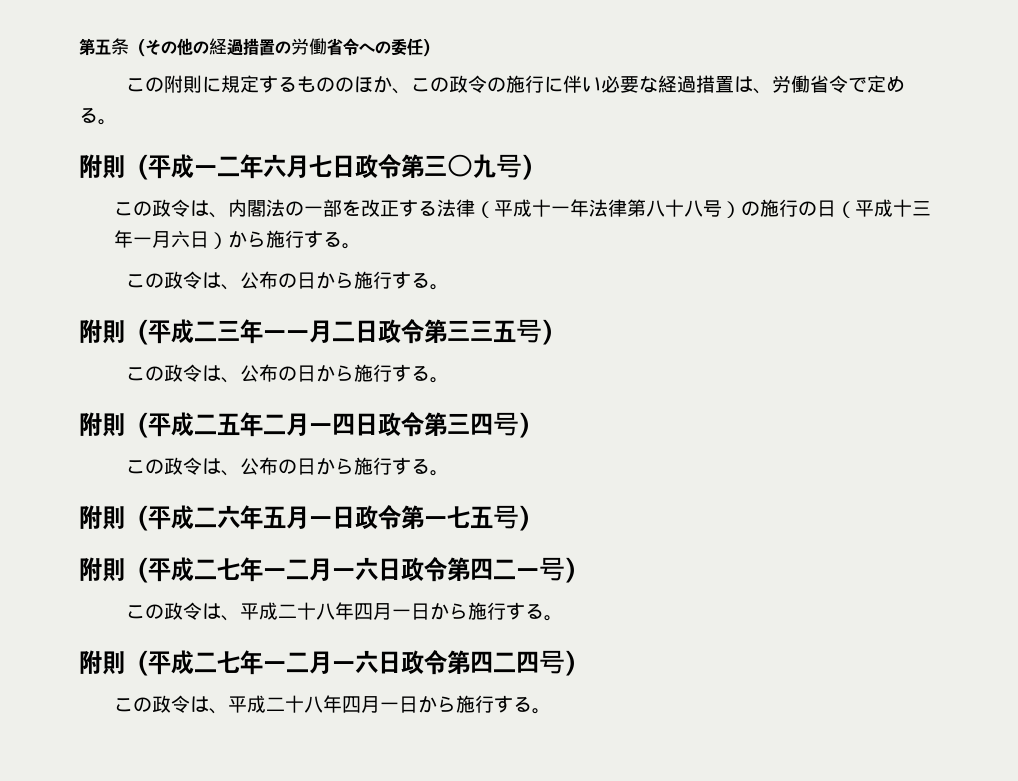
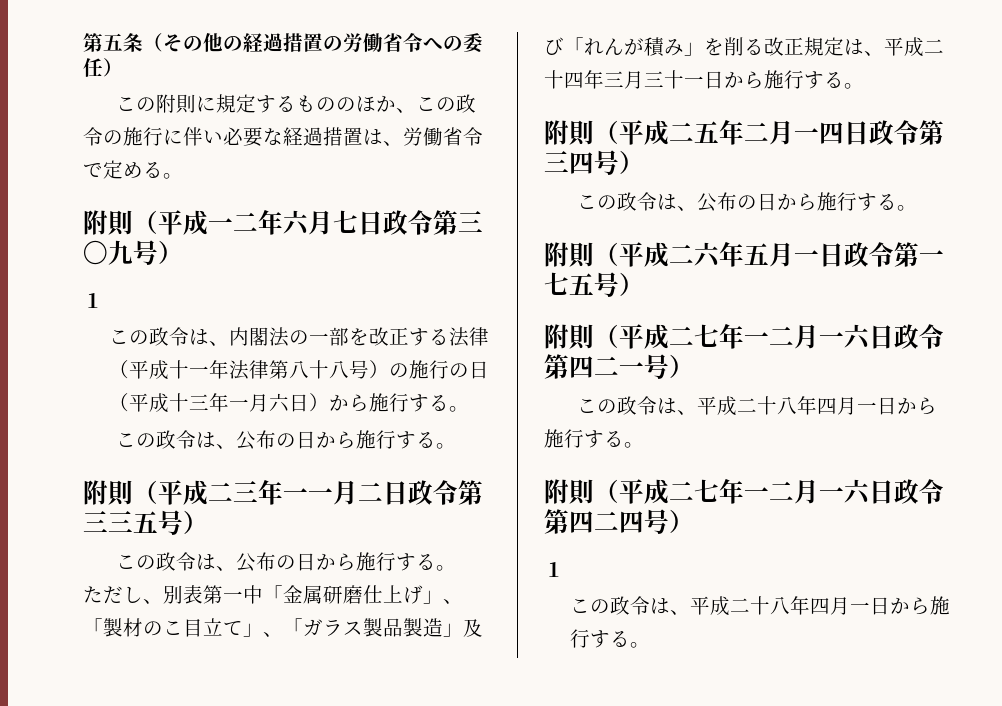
(545, 167) none -> [83,293,103,308] // １
(450, 380) none -> [83,585,463,604] [83,618,483,637] [544,37,944,57] [544,70,864,89] // ただし、別表第一中「金属研磨仕上げ」、「製材のこ目立て」、「ガラス製品製造」及び「れんが積み」を削る改正規定は、平成二十四年三月三十一日から施行する。
(588, 663) none -> [544,562,564,577] // １

